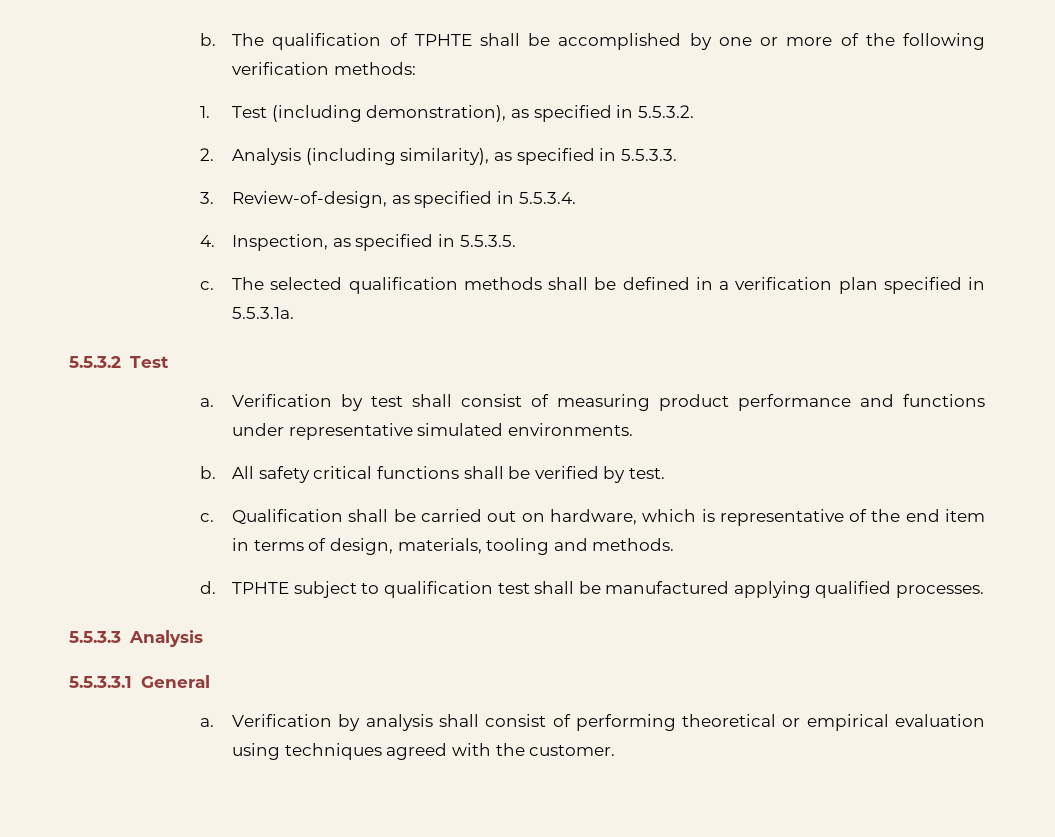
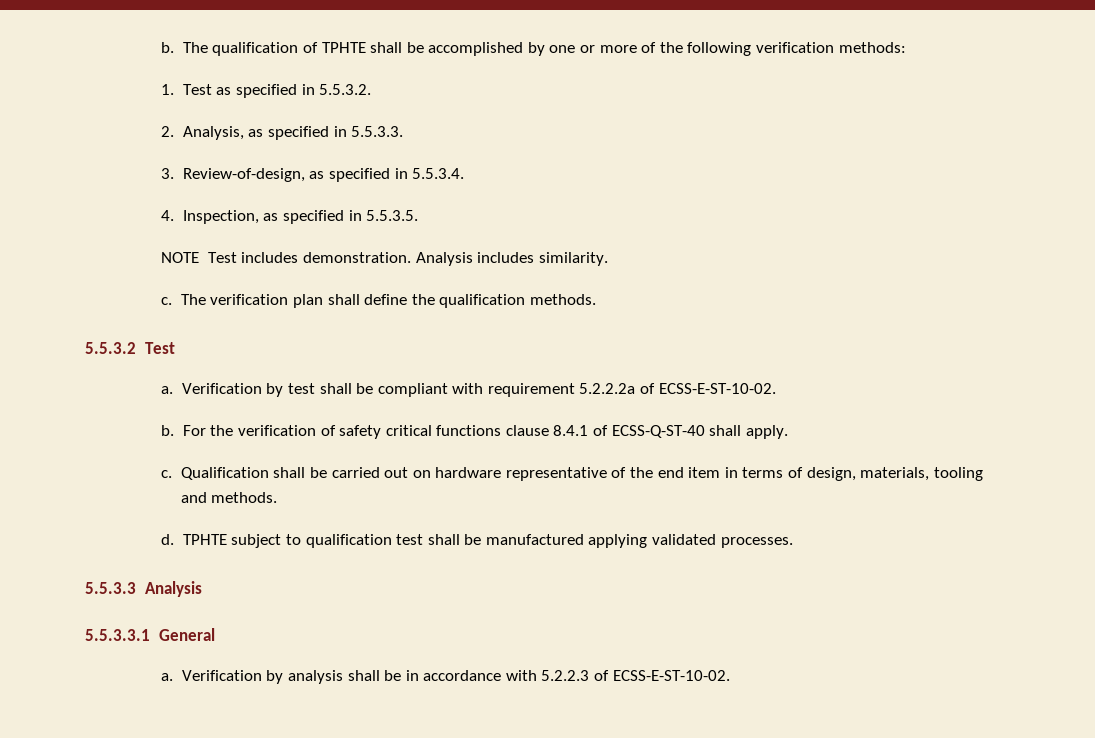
[271,105,507,122] (including demonstration), -> (212, 89) none
[232,148,490,165] Analysis (including similarity), -> [182,126,244,140] Analysis,
[199,277,985,294] [232,307,295,319] c. The selected qualification methods shall be defined in a verification plan specified in 5.5.3.1a. -> [161,252,608,266] [161,294,596,308] NOTE Test includes demonstration. Analysis includes similarity. // c. The verification plan shall define the qualification methods.
[461,394,985,411] [232,423,633,440] [199,466,665,483] consist of measuring product performance and functions under representative simulated environments. // b. All safety critical functions shall be verified by test. -> [356,383,776,397] [161,425,788,439] be compliant with requirement 5.2.2.2a of ECSS-E-ST-10-02. // b. For the verification of safety critical functions clause 8.4.1 of ECSS-Q-ST-40 shall apply.
[549,509,715,525] hardware, which is -> [435,467,502,478] hardware
[815,581,892,598] qualified -> [652,534,717,545] validated
[485,714,985,731] [232,743,616,760] consist of performing theoretical or empirical evaluation using techniques agreed with the customer. -> [384,670,730,681] be in accordance with 5.2.2.3 of ECSS-E-ST-10-02.

